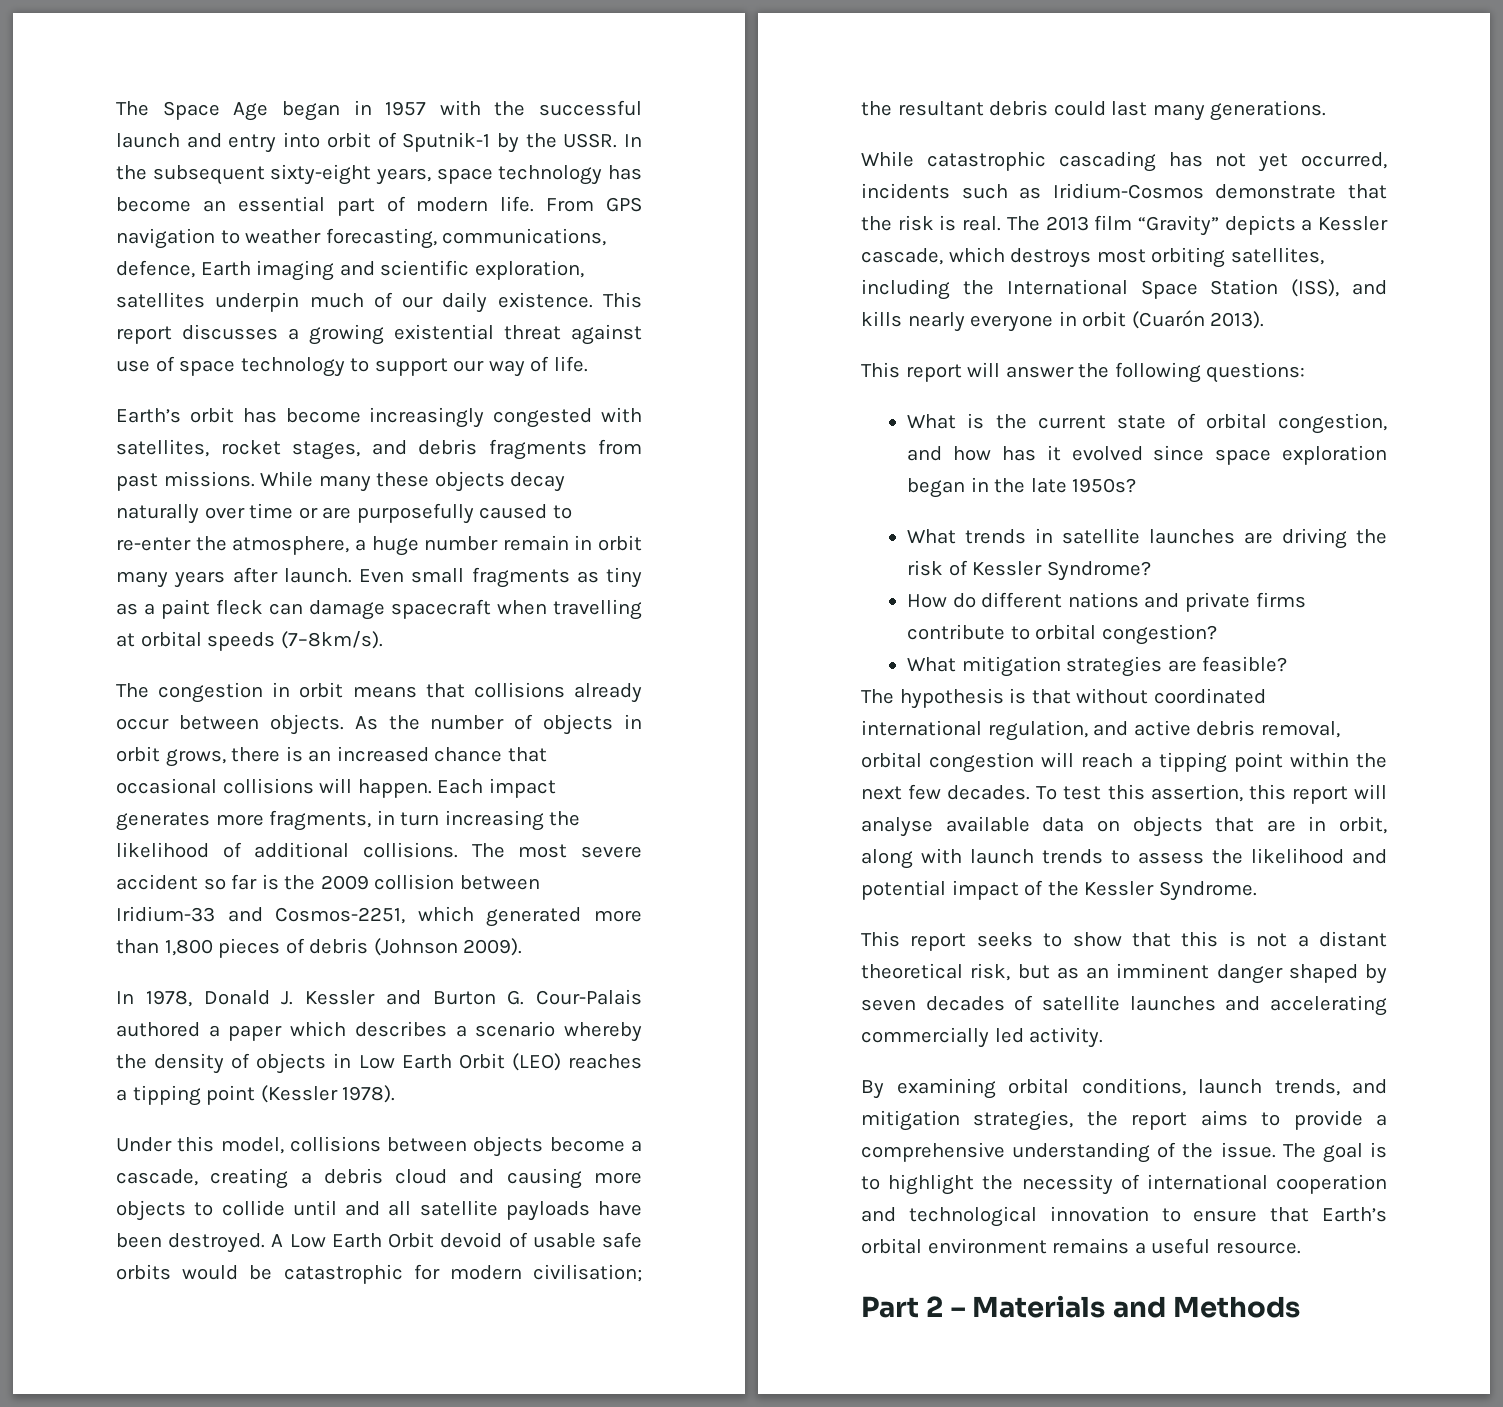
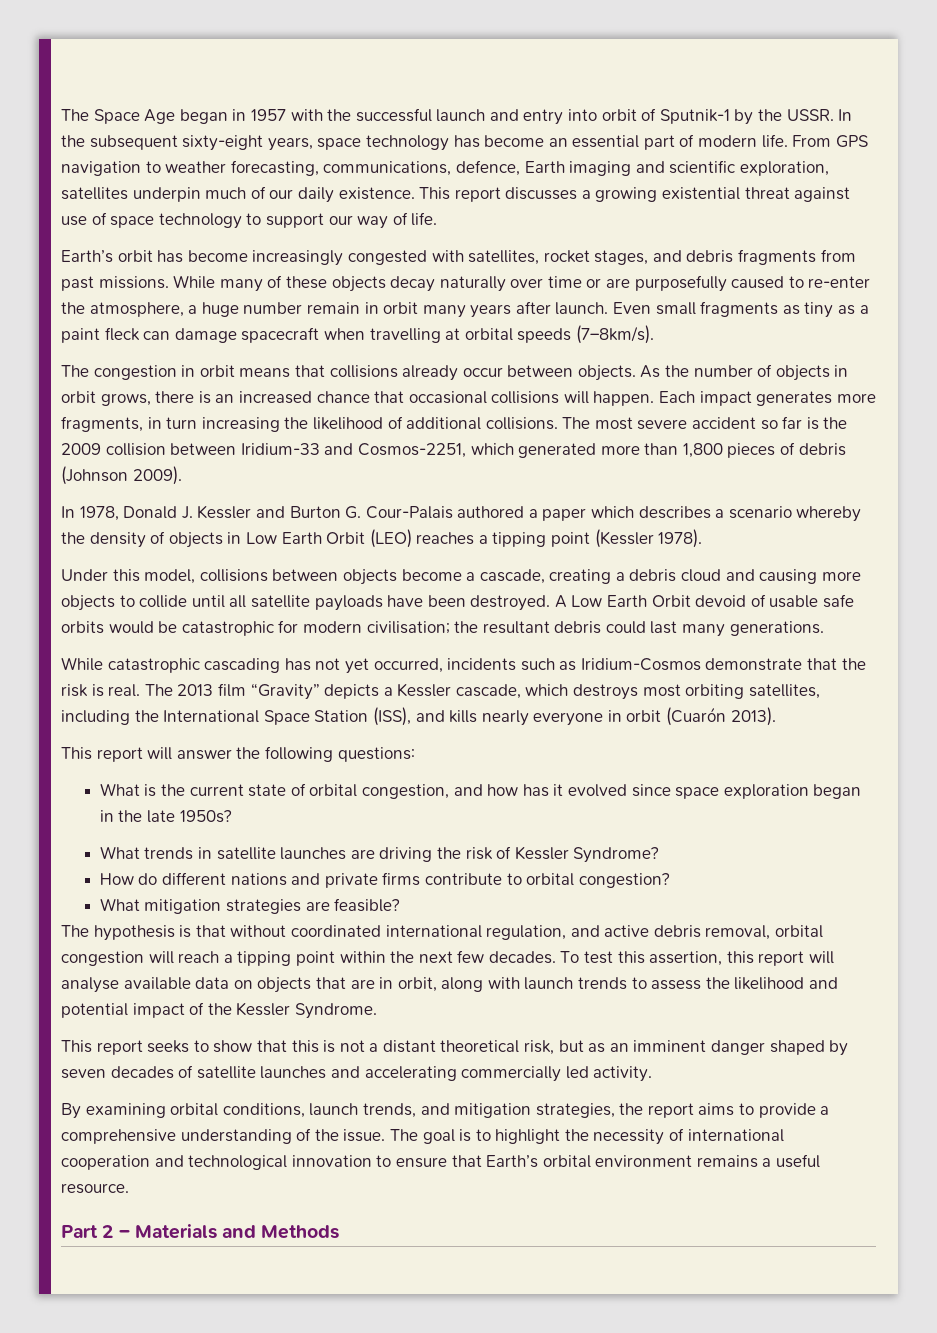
(371, 483) none -> [267,275,283,288] of
[345,1201,380,1216] and -> (225, 601) none

